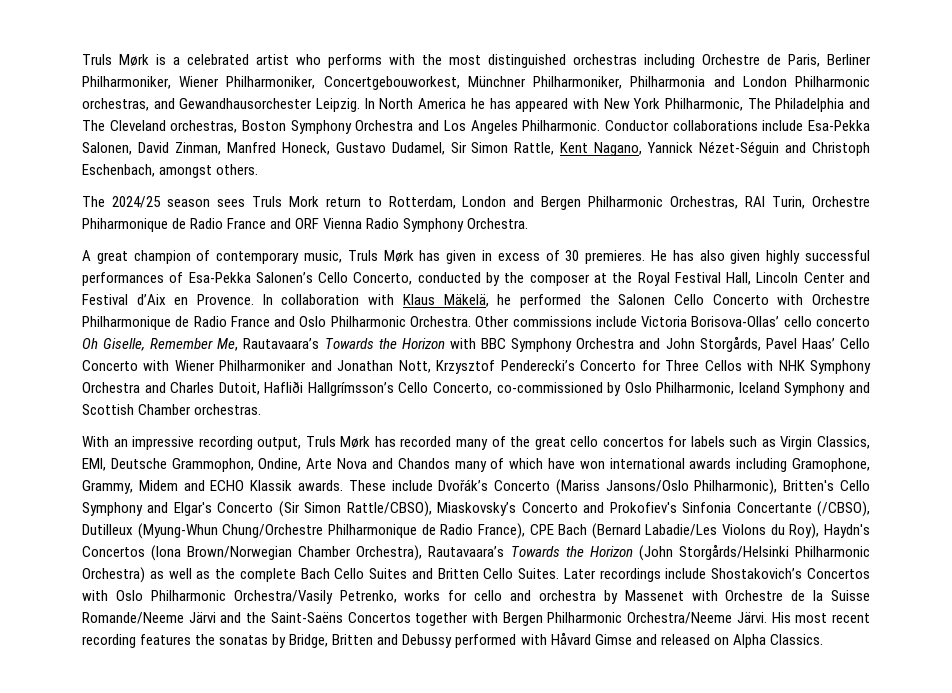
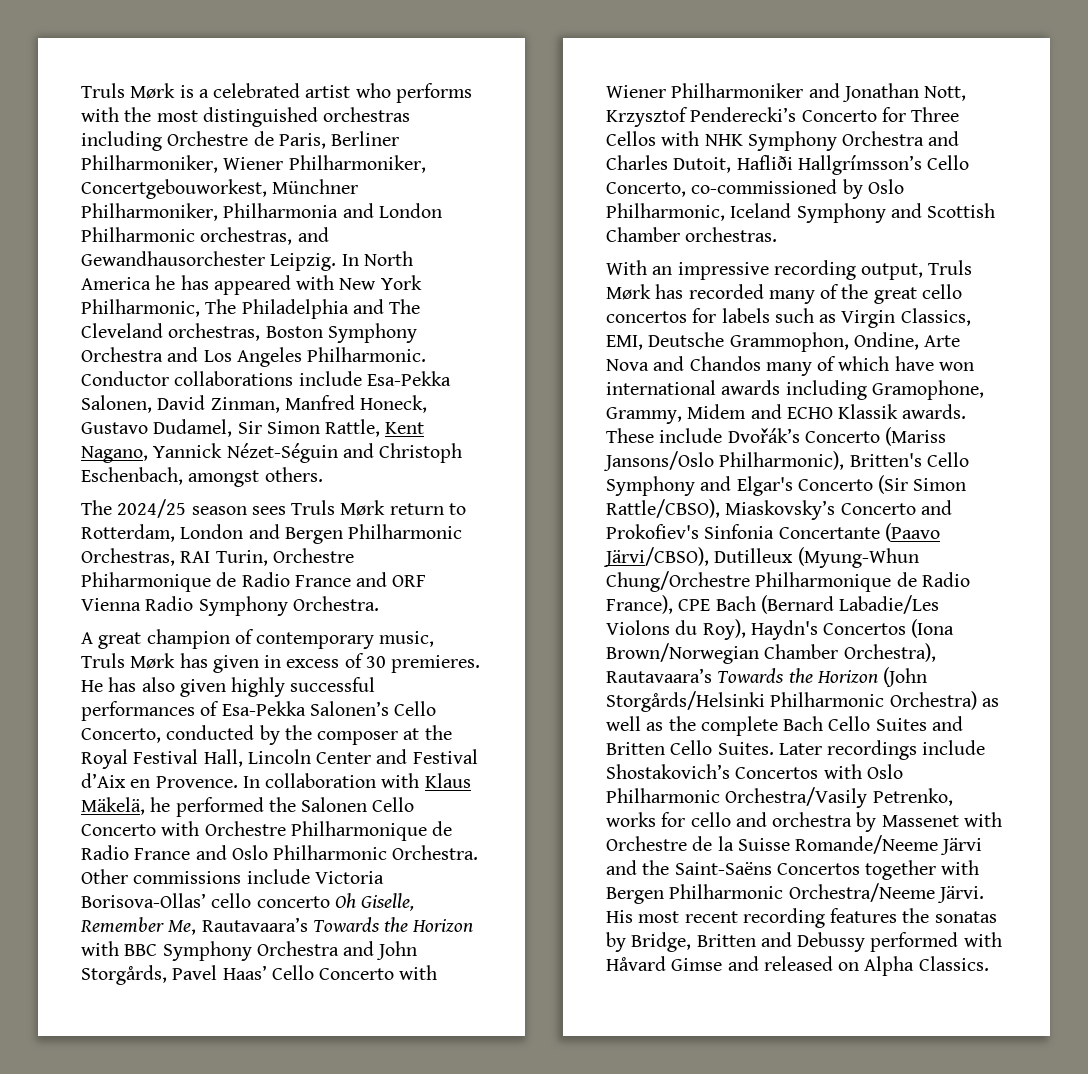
[288,196,319,207] Mork -> [340,500,386,516] Mørk
[816,501,870,517] (/CBSO), -> [884,523,940,542] [603,547,709,567] (Paavo Järvi/CBSO),

